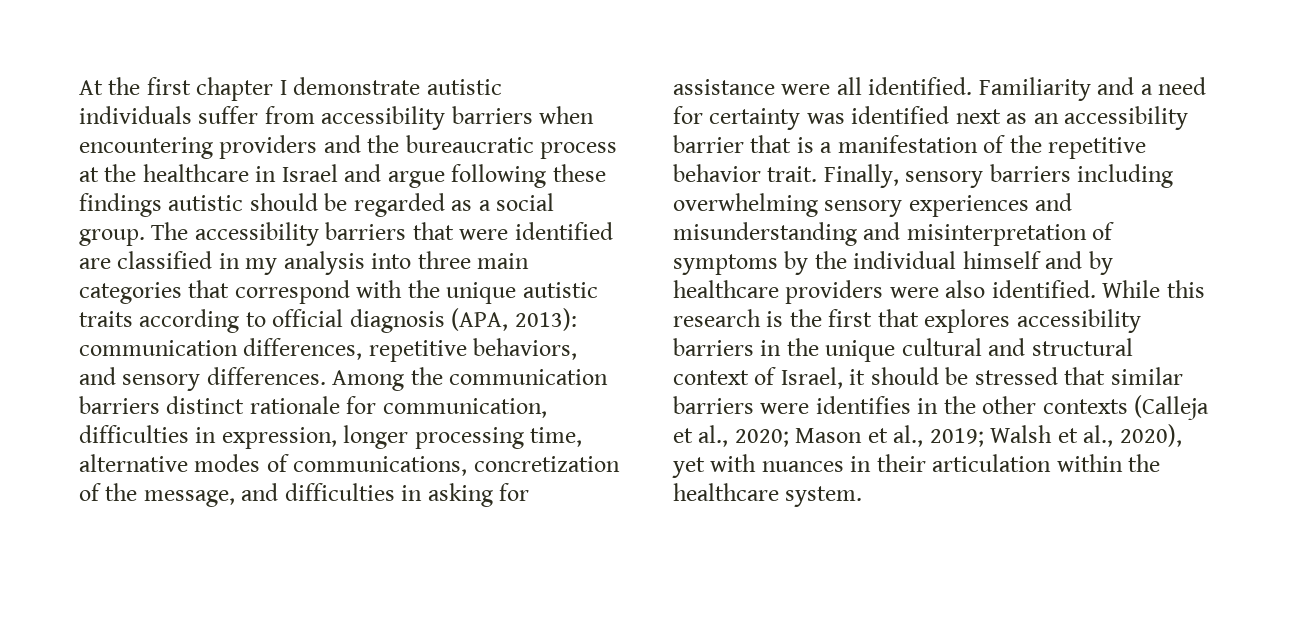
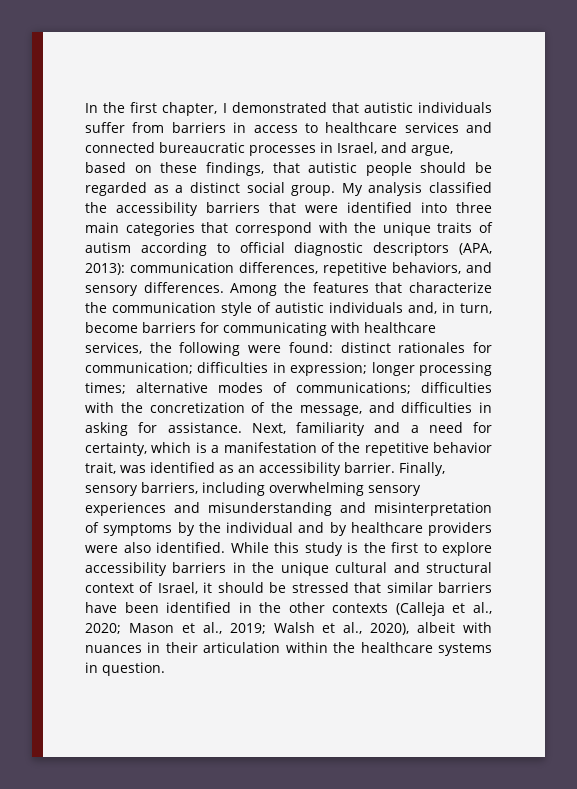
[79,77,502,101] [79,106,595,130] [79,135,618,159] [79,164,606,188] [79,193,244,217] At the first chapter I demonstrate autistic individuals suffer from accessibility barriers when encountering providers and the bureaucratic process at the healthcare in Israel and argue following these findings autistic -> [85,102,492,116] [85,122,492,133] [85,142,453,156] [85,162,412,176] In the first chapter, I demonstrated that autistic individuals suffer from barriers in access to healthcare services and connected bureaucratic processes in Israel, and argue, based on these findings, that autistic people
(491, 205) none -> [189,182,240,193] distinct
[151,222,189,240] The -> [341,182,492,196] [85,202,107,213] My analysis classified the
[79,251,365,275] are classified in my analysis -> (412, 207) none
[522,282,598,298] [79,311,133,327] autistic traits -> [437,222,493,233] [85,242,131,253] traits of autism
[349,309,445,333] diagnosis -> [294,242,450,256] diagnostic descriptors
[449,369,609,385] [79,396,547,418] [79,425,337,449] communication barriers distinct rationale for communication, difficulties in expression, -> [312,282,492,293] [85,302,492,316] [85,322,436,336] [85,342,492,356] [85,362,368,376] features that characterize the communication style of autistic individuals and, in turn, become barriers for communicating with healthcare services, the following were found: distinct rationales for communication; difficulties in expression;
[530,427,583,447] time, -> [85,382,126,394] times;
[293,456,468,476] communications, -> [296,382,492,394] [85,402,143,413] communications; difficulties with the
[673,77,1207,101] [673,106,1189,130] [673,135,792,153] assistance were all identified. Familiarity and a need for certainty was identified next as an accessibility barrier that -> [167,422,492,436] [85,442,192,456] assistance. Next, familiarity and a need for certainty, which
[767,166,818,182] trait. -> [85,462,395,476] trait, was identified as an accessibility barrier.
[989,164,1071,182] barriers -> [141,482,198,494] barriers,
[962,251,1041,269] himself -> (293, 527) none
[673,309,761,327] research -> [304,542,343,556] study
[877,309,1011,333] that explores -> [423,542,492,556] to explore
[760,396,911,414] were identifies -> [85,602,232,613] have been identified
[672,457,705,478] yet -> [417,622,456,633] albeit
[785,486,863,507] system. -> [438,643,492,656] [85,662,165,676] systems in question.

